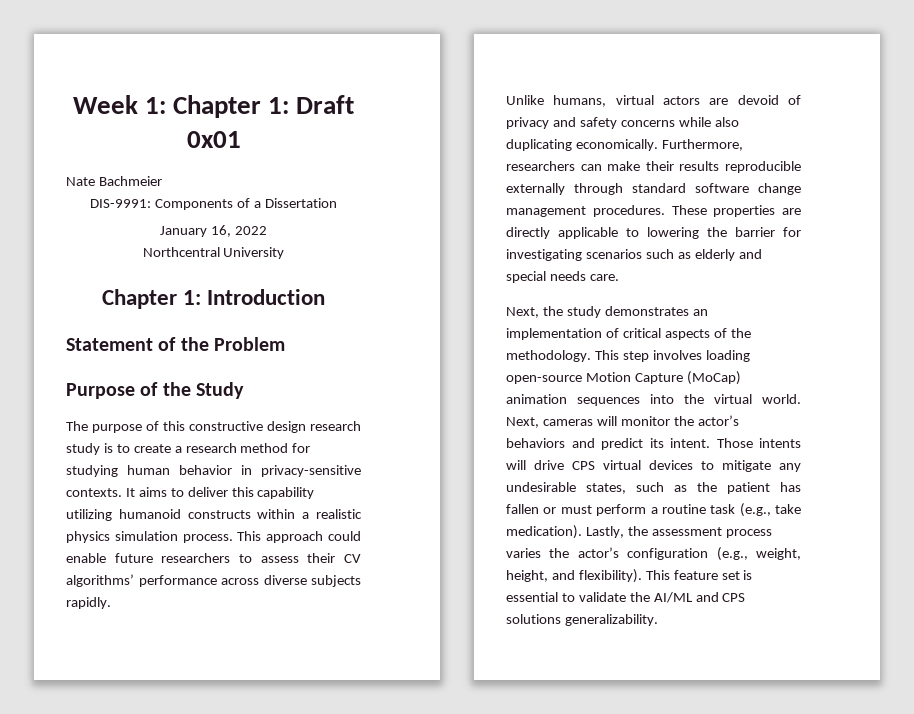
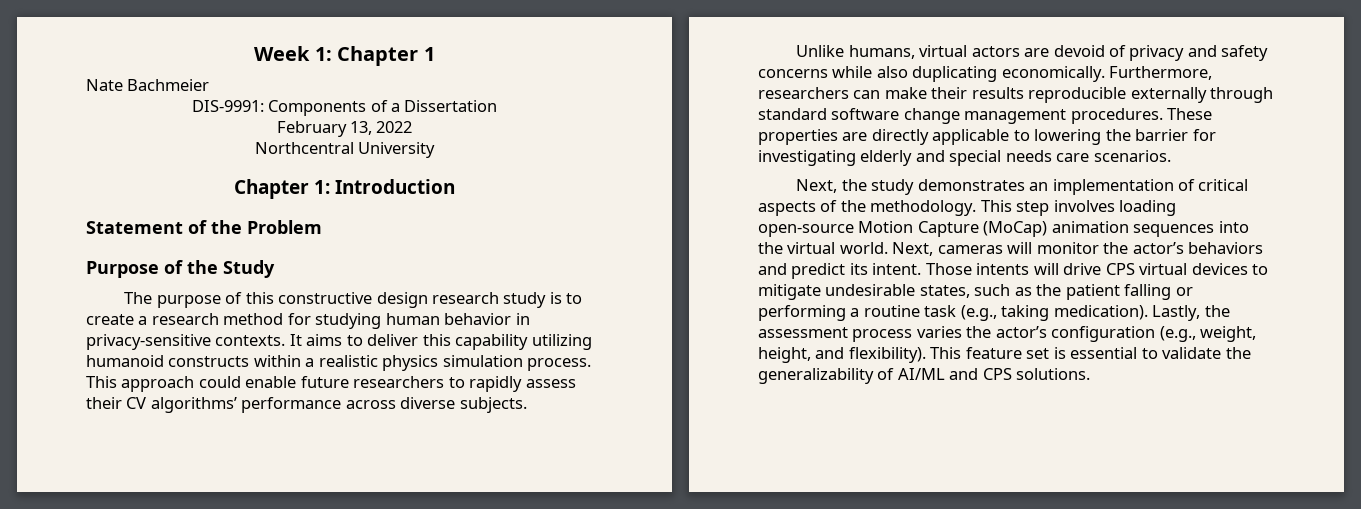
[268,95,355,114] [186,131,241,148] 1: Draft 0x01 -> [423,47,435,61] 1
[160,225,231,237] January 16, -> [276,121,372,137] February 13,
(252, 558) none -> [469,376,523,392] rapidly
[311,575,361,587] [66,597,111,609] subjects rapidly. -> [459,397,527,413] subjects.
[585,249,691,259] scenarios such as -> (856, 158) none
[589,274,619,281] care. -> [1056,150,1171,162] care scenarios.
[779,463,801,472] any -> (821, 292) none
[780,482,801,492] [506,504,647,516] has fallen or must perform -> [1124,284,1193,300] [758,305,846,321] falling or performing
[775,504,801,514] take -> [1001,305,1050,321] taking
(650, 597) none -> [758,368,895,384] generalizability of
[506,614,658,626] solutions generalizability. -> [1016,368,1091,380] solutions.

